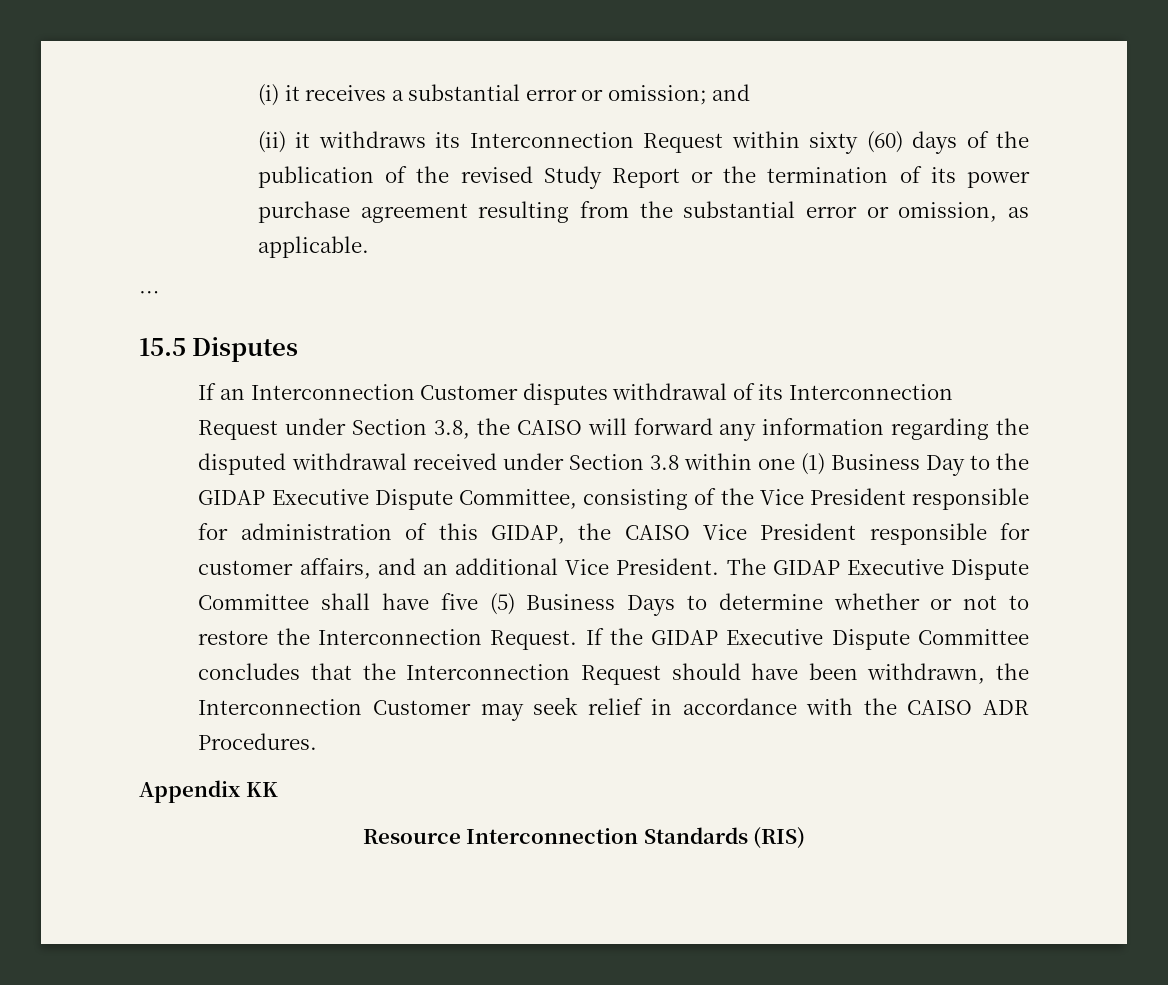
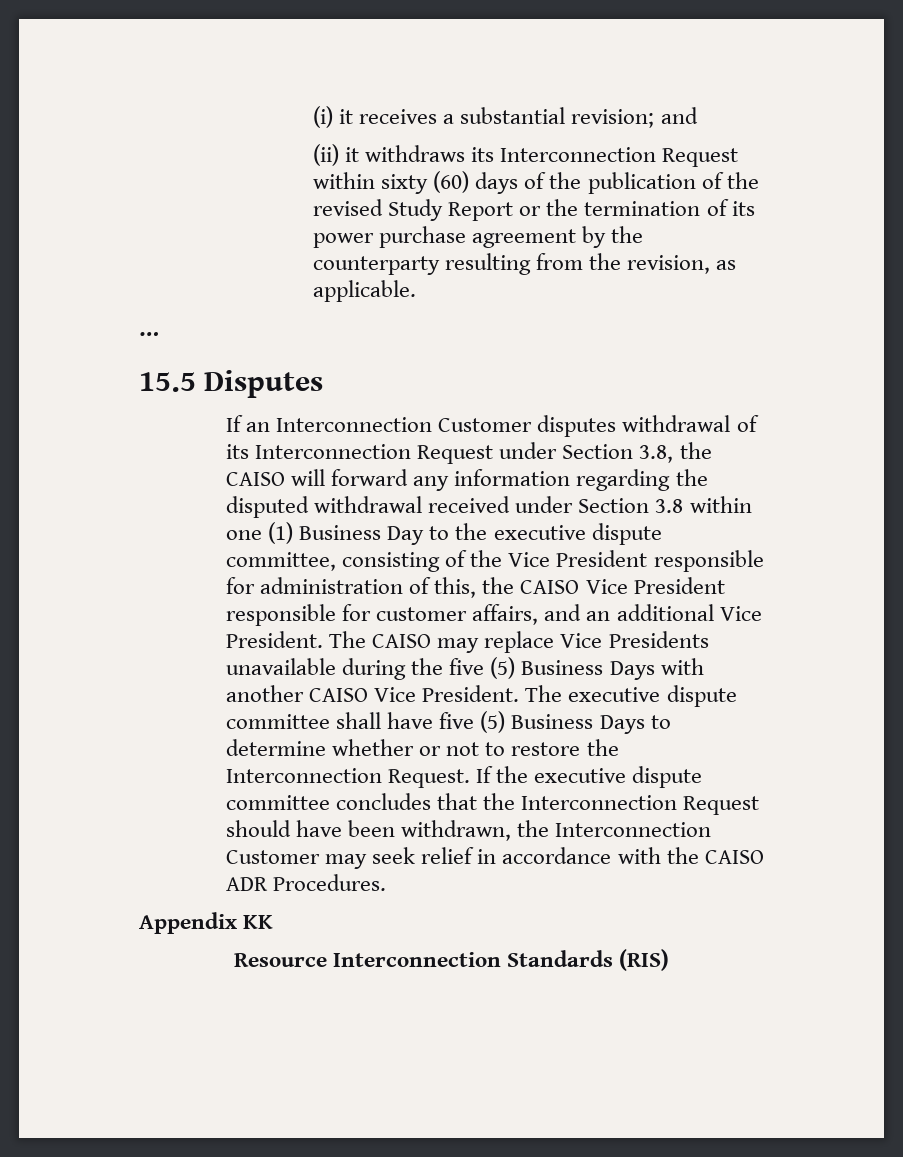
[525,85,707,105] error or omission; -> [571,109,655,128] revision;
[478,201,998,223] resulting from the substantial error or omission, -> [582,226,644,248] [313,253,711,275] by the counterparty resulting from the revision,
[198,489,577,510] GIDAP Executive Dispute Committee, -> [493,523,662,545] [226,552,337,571] executive dispute committee,
[438,523,565,544] this GIDAP, -> [434,577,477,598] this,
[772,559,1029,580] [198,594,310,610] GIDAP Executive Dispute Committee -> [372,631,709,653] [226,657,704,680] [226,685,737,707] [226,714,331,729] CAISO may replace Vice Presidents unavailable during the five (5) Business Days with another CAISO Vice President. The executive dispute committee
[651,629,1029,650] GIDAP Executive Dispute Committee -> [534,766,703,788] [226,795,331,810] executive dispute committee

